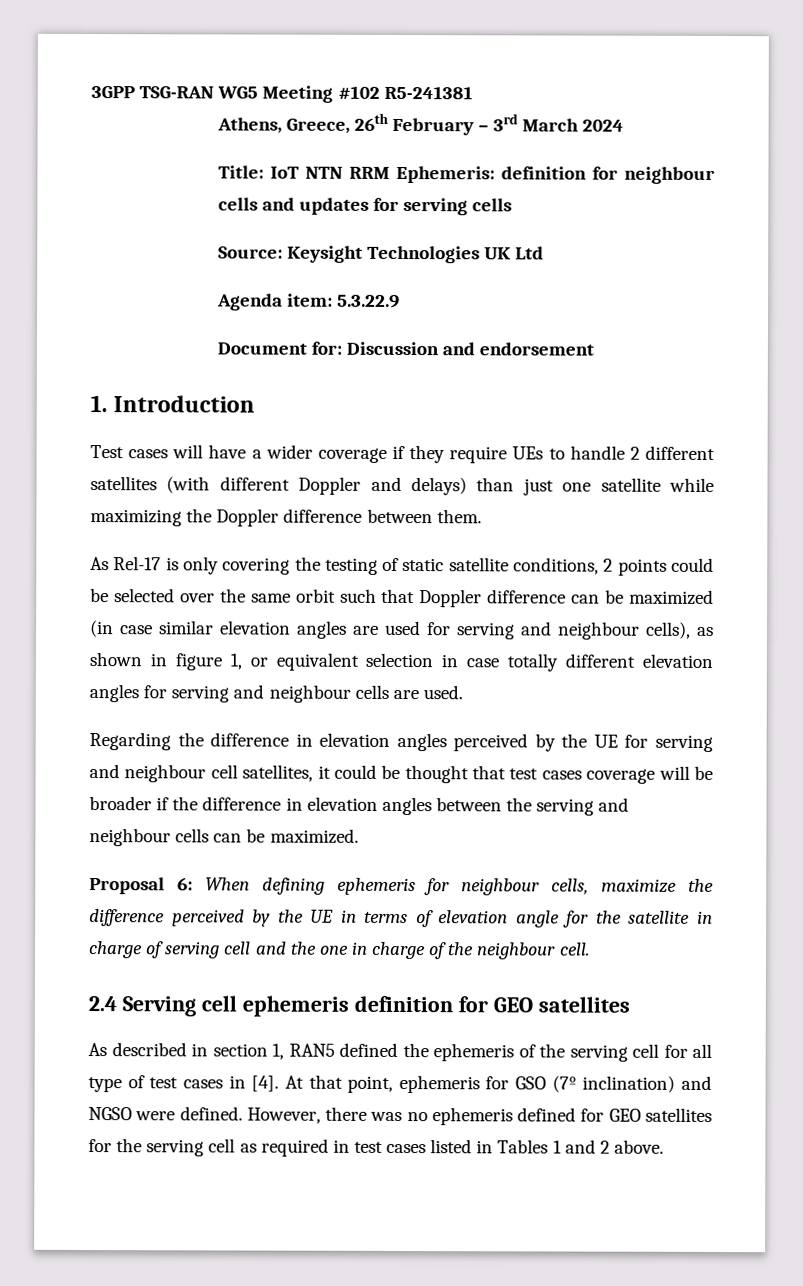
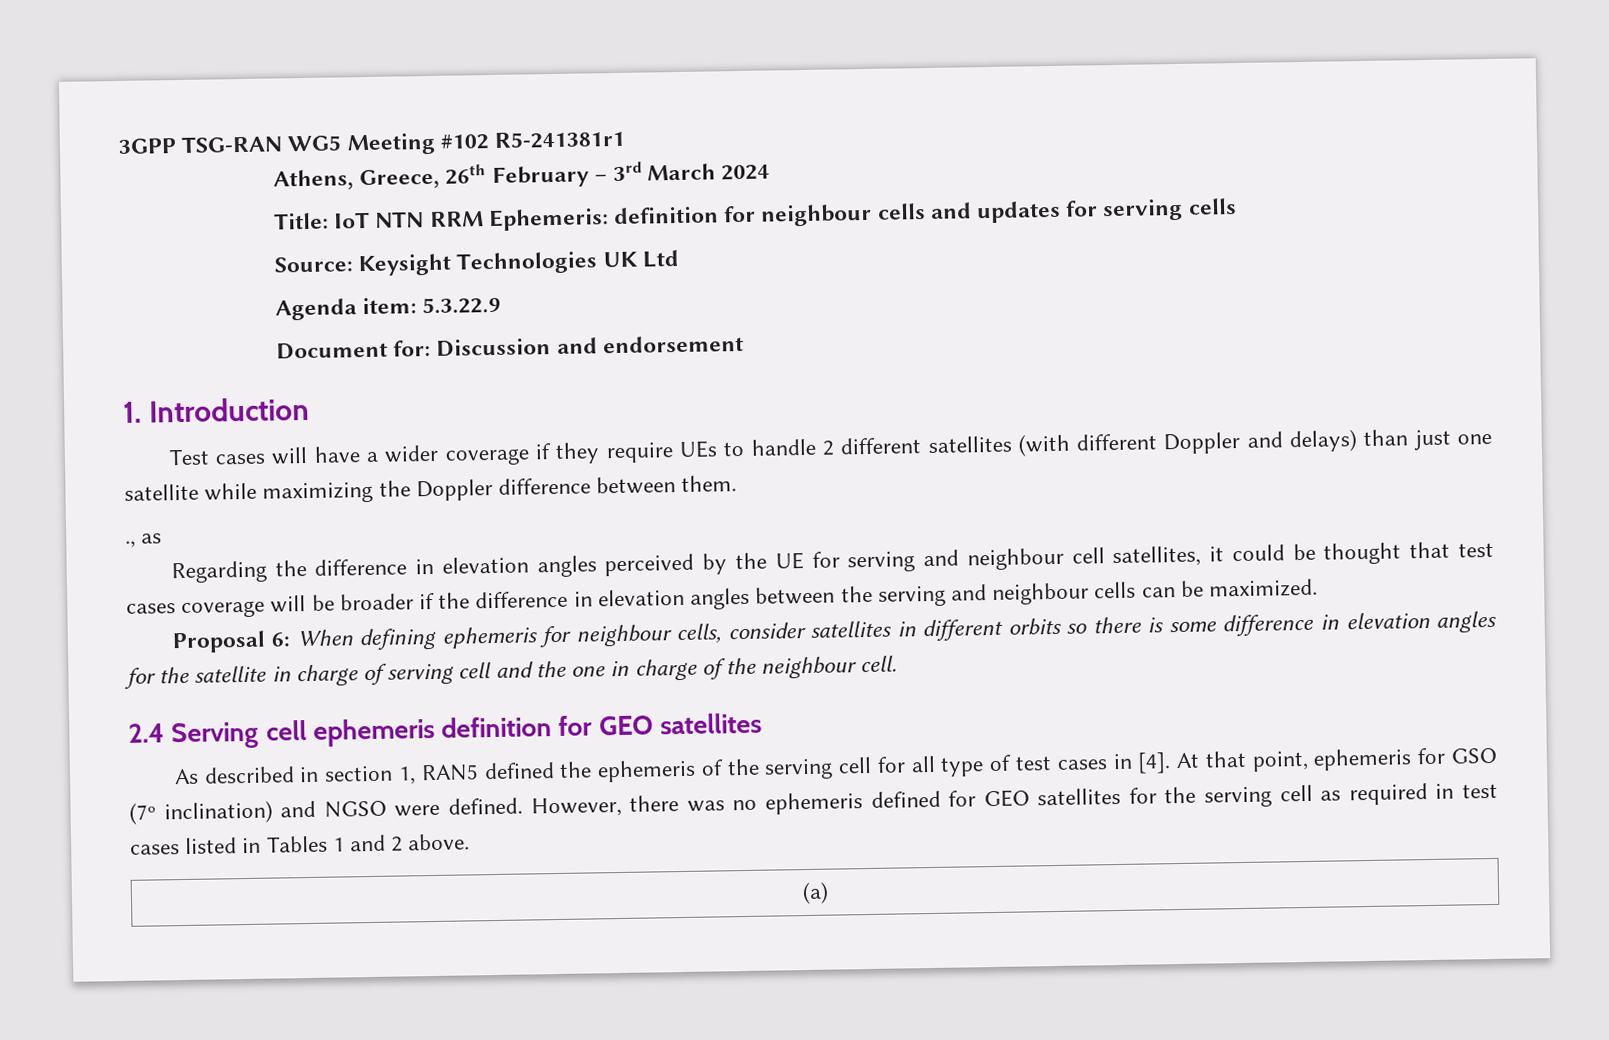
[383,85,473,100] R5-241381 -> [494,130,626,149] R5-241381r1
[90,556,714,576] [90,588,715,608] [90,620,714,640] [89,652,714,672] [89,684,463,703] As Rel-17 is only covering the testing of static satellite conditions, 2 points could be selected over the same orbit such that Doppler difference can be maximized (in case similar elevation angles are used for serving and neighbour cells), as shown in figure 1, or equivalent selection in case totally different elevation angles for serving and neighbour cells are used. -> [125,533,163,548] ., as
[601,878,715,893] [89,909,560,928] maximize the difference perceived by the UE in terms of elevation angle -> [727,610,1497,642] consider satellites in different orbits so there is some difference in elevation angles
(664, 1146) none -> [801,881,829,905] // (a)

